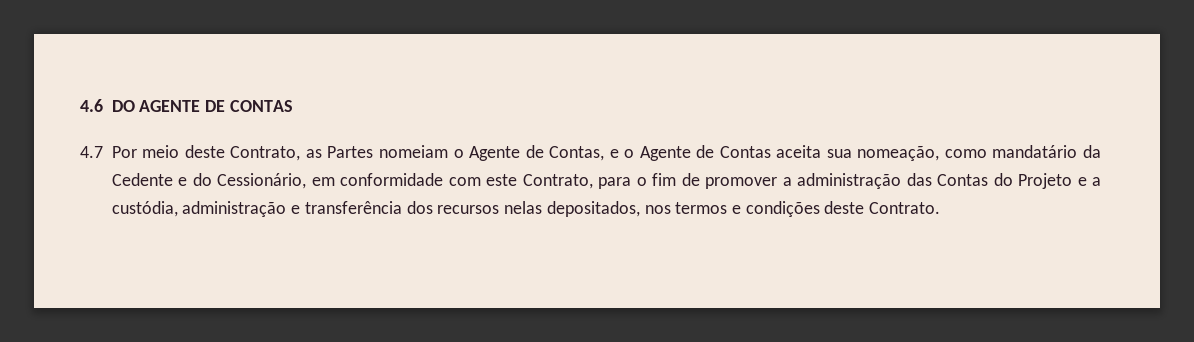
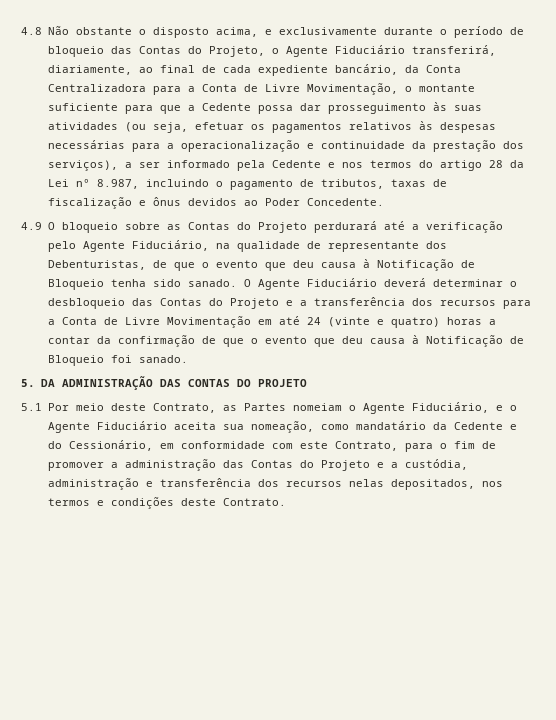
[80,99,293,112] [80,146,103,158] 4.6 DO AGENTE DE CONTAS // 4.7 -> [21,26,524,38] [47,45,496,57] [47,64,461,76] [47,83,475,95] [47,102,482,114] [47,121,496,133] [47,140,524,152] [47,160,524,171] [47,179,447,190] [47,197,384,209] [21,221,503,233] [47,240,447,252] [47,259,475,271] [47,278,517,290] [47,297,531,309] [47,316,496,328] [47,335,524,347] [47,355,188,366] [21,376,307,390] [21,403,42,411] 4.8 Não obstante o disposto acima, e exclusivamente durante o período de bloqueio das Contas do Projeto, o Agente Fiduciário transferirá, diariamente, ao final de cada expediente bancário, da Conta Centralizadora para a Conta de Livre Movimentação, o montante suficiente para que a Cedente possa dar prosseguimento às suas atividades (ou seja, efetuar os pagamentos relativos às despesas necessárias para a operacionalização e continuidade da prestação dos serviços), a ser informado pela Cedente e nos termos do artigo 28 da Lei nº 8.987, incluindo o pagamento de tributos, taxas de fiscalização e ônus devidos ao Poder Concedente. // 4.9 O bloqueio sobre as Contas do Projeto perdurará até a verificação pelo Agente Fiduciário, na qualidade de representante dos Debenturistas, de que o evento que deu causa à Notificação de Bloqueio tenha sido sanado. O Agente Fiduciário deverá determinar o desbloqueio das Contas do Projeto e a transferência dos recursos para a Conta de Livre Movimentação em até 24 (vinte e quatro) horas a contar da confirmação de que o evento que deu causa à Notificação de Bloqueio foi sanado. // 5. DA ADMINISTRAÇÃO DAS CONTAS DO PROJETO // 5.1
[525,145,605,161] de Contas, -> [411,402,489,413] Fiduciário,
[696,145,771,158] de Contas -> [96,421,167,430] Fiduciário

